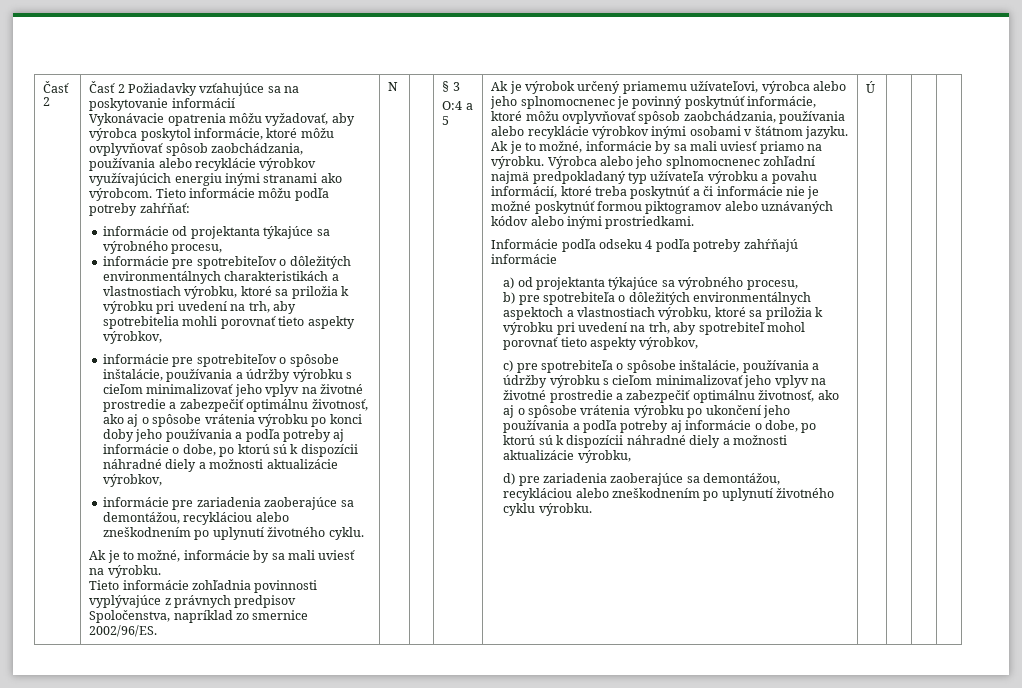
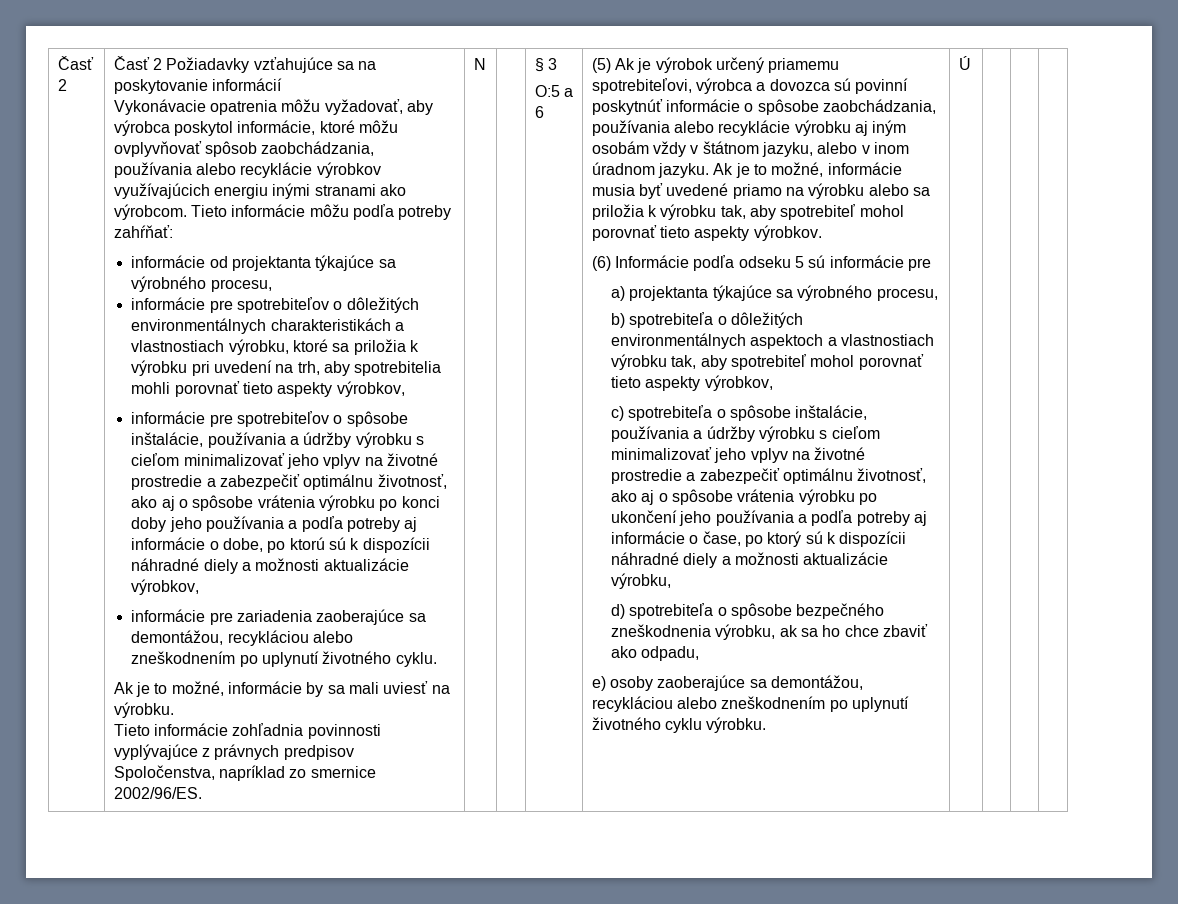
[442,101,473,110] [442,116,450,125] O:4 a 5 | -> [534,85,574,97] [534,106,544,118] [591,58,611,73] O:5 a 6 | (5)
[690,81,846,94] [490,96,817,109] [491,111,846,124] [491,126,803,139] užívateľovi, výrobca alebo jeho splnomocnenec je povinný poskytnúť informácie, ktoré môžu ovplyvňovať spôsob zaobchádzania, používania alebo recyklácie výrobkov inými osobami v štátnom -> [591,78,909,94] [591,99,937,115] [591,120,907,136] [591,141,910,157] [591,162,655,175] spotrebiteľovi, výrobca a dovozca sú povinní poskytnúť informácie o spôsobe zaobchádzania, používania alebo recyklácie výrobku aj iným osobám vždy v štátnom jazyku, alebo v inom úradnom
[655,141,823,154] [491,156,816,169] [491,171,817,184] [491,186,820,199] [491,201,834,214] [491,216,695,229] [491,239,798,252] [491,254,558,264] by sa mali uviesť priamo na výrobku. Výrobca alebo jeho splnomocnenec zohľadní najmä predpokladaný typ užívateľa výrobku a povahu informácií, ktoré treba poskytnúť a či informácie nie je možné poskytnúť formou piktogramov alebo uznávaných kódov alebo inými prostriedkami. // Informácie podľa odseku 4 podľa potreby zahŕňajú informácie -> [591,183,931,199] [591,204,904,220] [591,225,822,241] [591,255,932,271] musia byť uvedené priamo na výrobku alebo sa priložia k výrobku tak, aby spotrebiteľ mohol porovnať tieto aspekty výrobkov. // (6) Informácie podľa odseku 5 sú informácie pre
[517,277,533,287] od -> (625, 293) none
[518,295,540,305] pre -> (625, 320) none
[658,307,823,320] [503,322,670,335] výrobku, ktoré sa priložia k výrobku pri uvedení na trh, -> [610,354,697,370] výrobku tak,
[516,363,538,373] pre -> (624, 413) none
[764,420,817,433] [503,435,536,445] dobe, po ktorú -> [702,531,802,547] čase, po ktorý
[518,473,608,486] pre zariadenia -> [629,603,885,619] [610,624,928,640] [610,646,700,661] [591,676,654,691] spotrebiteľa o spôsobe bezpečného zneškodnenia výrobku, ak sa ho chce zbaviť ako odpadu, // e) osoby

